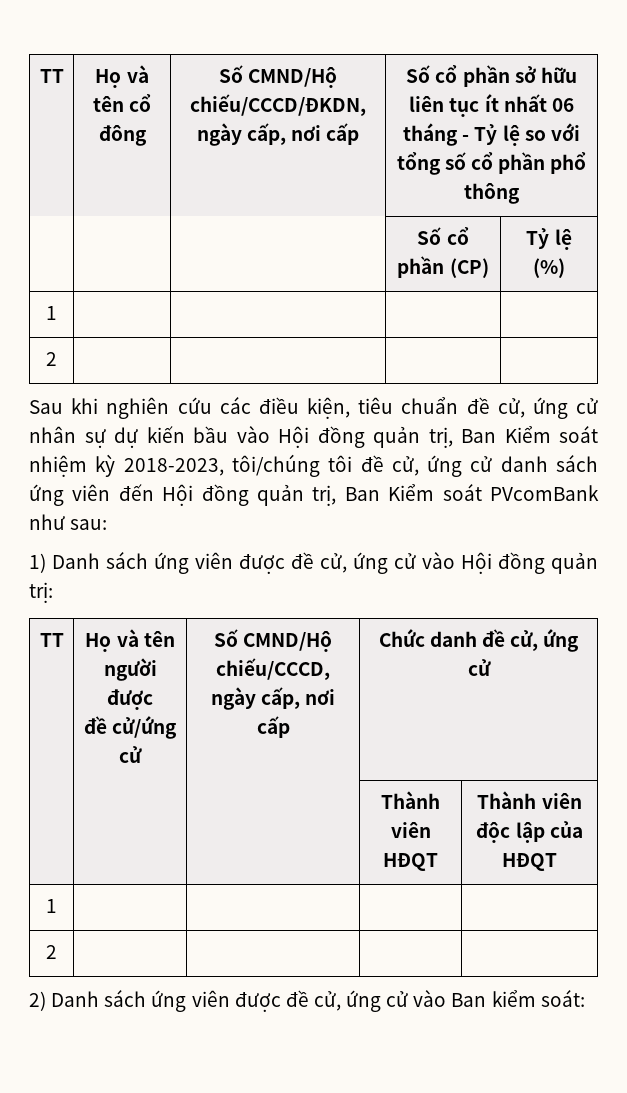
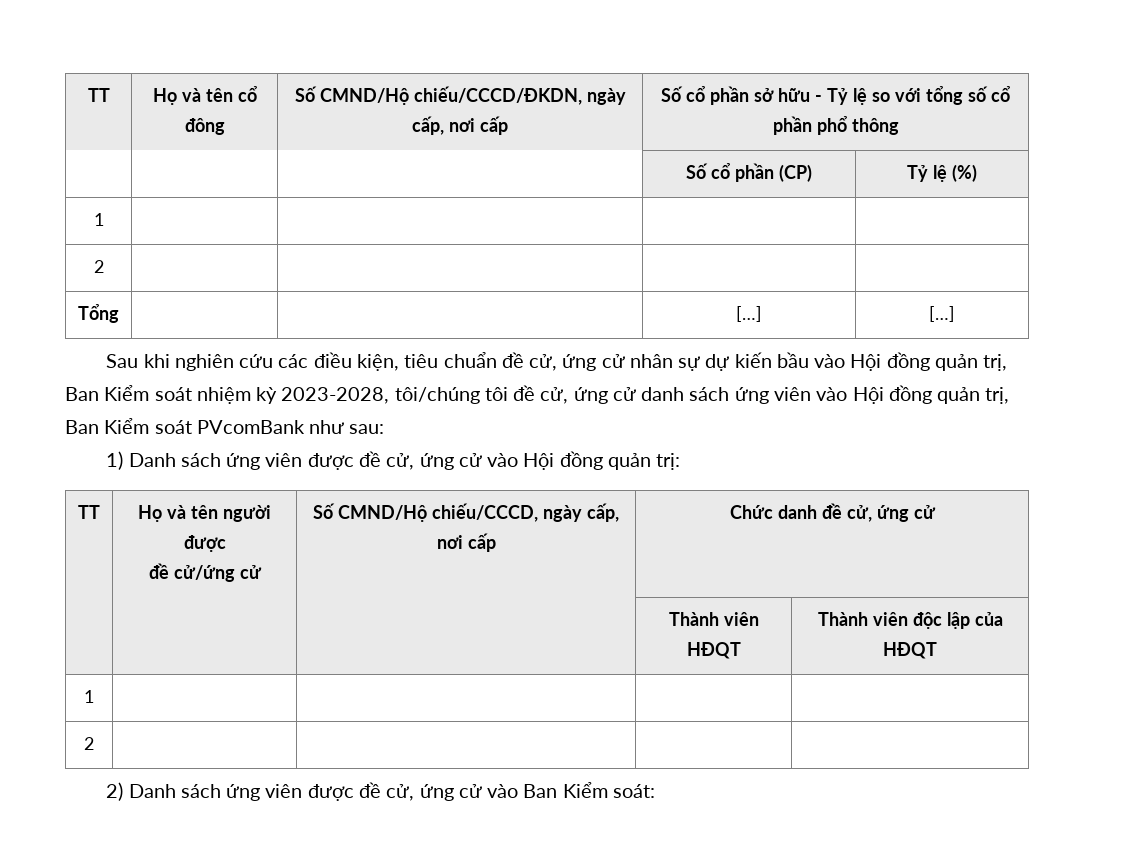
[409,94,574,117] [403,123,459,146] liên tục ít nhất 06 tháng -> (810, 95) none
(57, 359) none -> [78,304,119,323] [736,306,762,322] [929,306,955,322] // Tổng | | | […] | […]
[123,458,224,476] 2018-2023, -> [281,387,390,404] 2023-2028,
[118,484,154,501] đến -> [816,387,848,401] vào
[491,990,536,1007] kiểm -> [562,782,608,798] Kiểm

